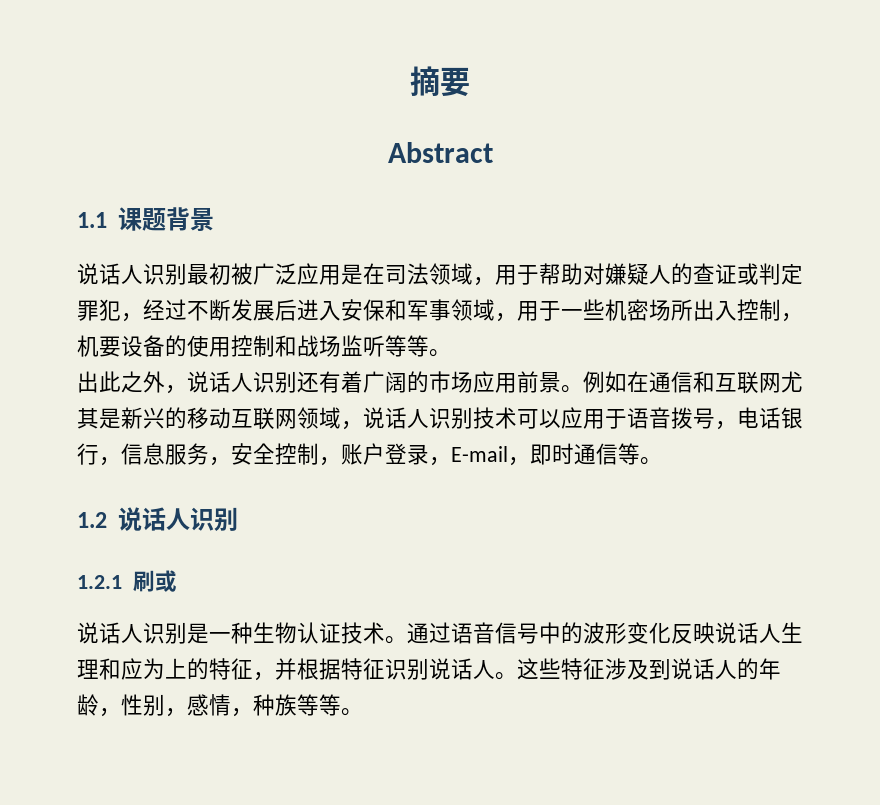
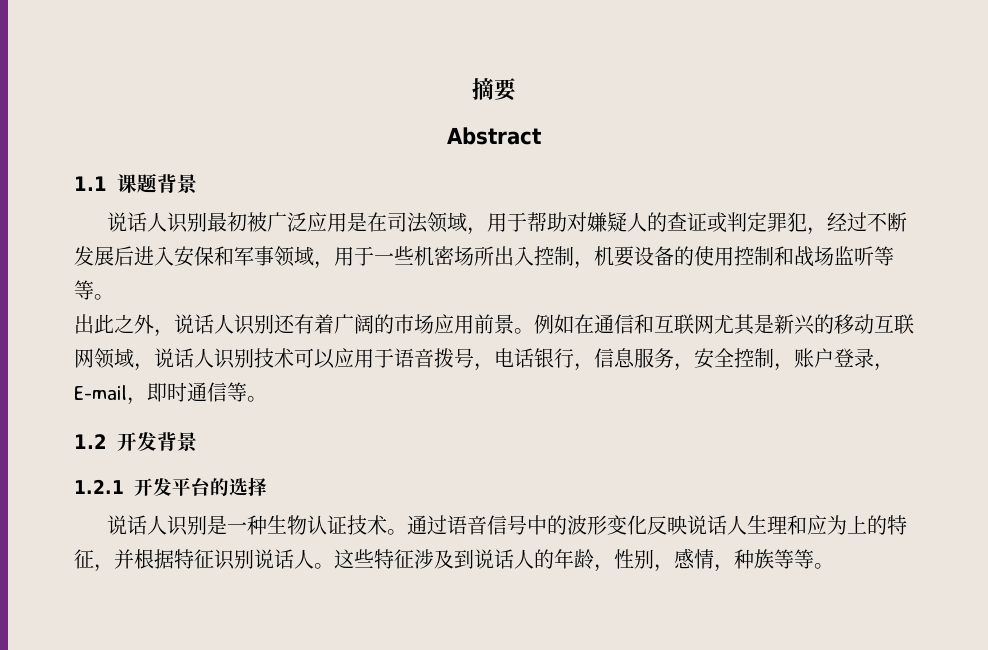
[117,507,238,531] 说话人识别 -> [117,432,197,452] 开发背景
[132,570,177,592] 刷或 -> [134,477,267,496] 开发平台的选择

